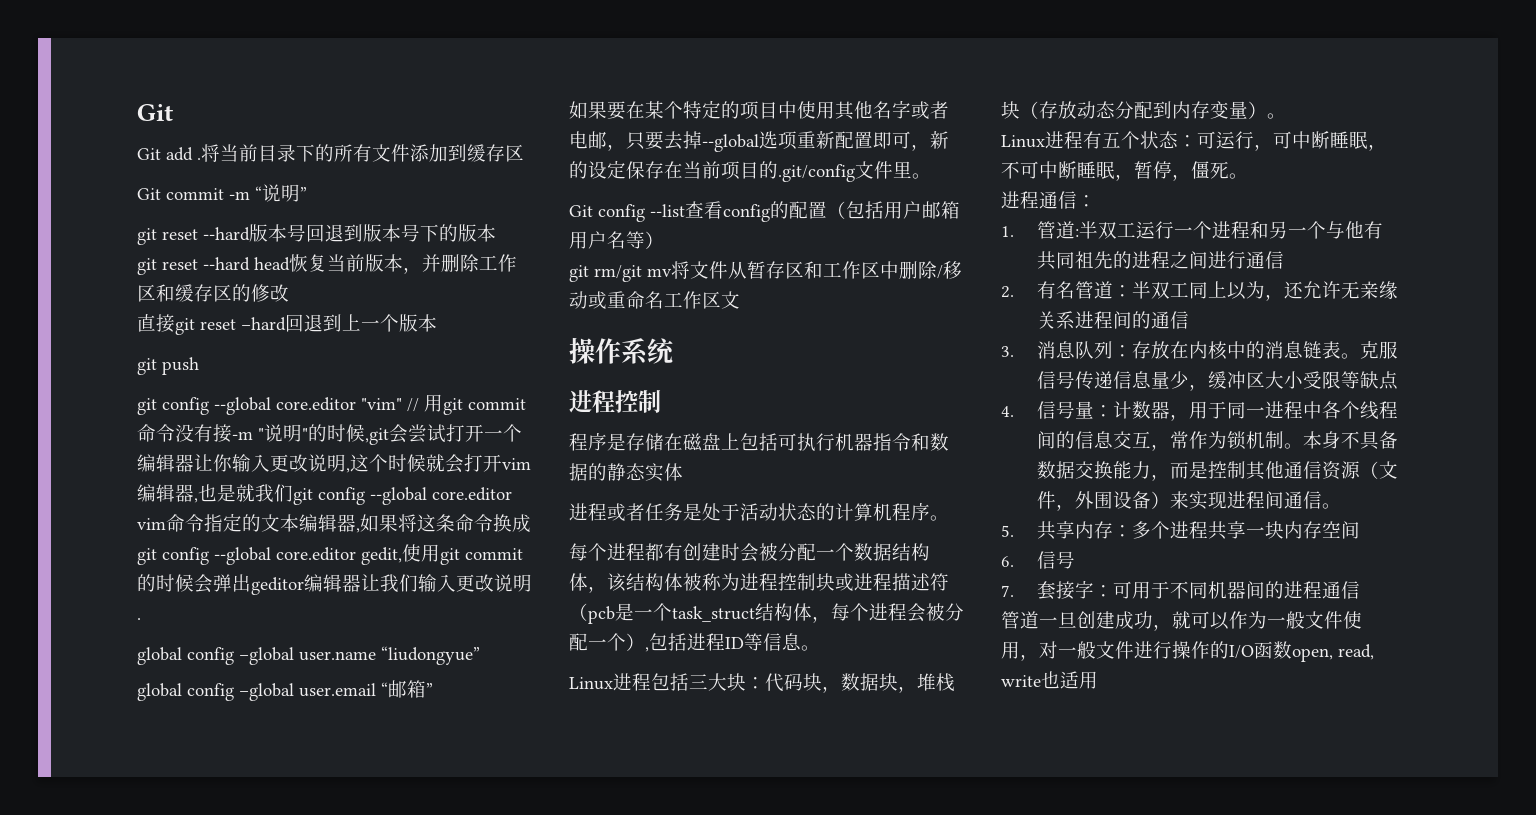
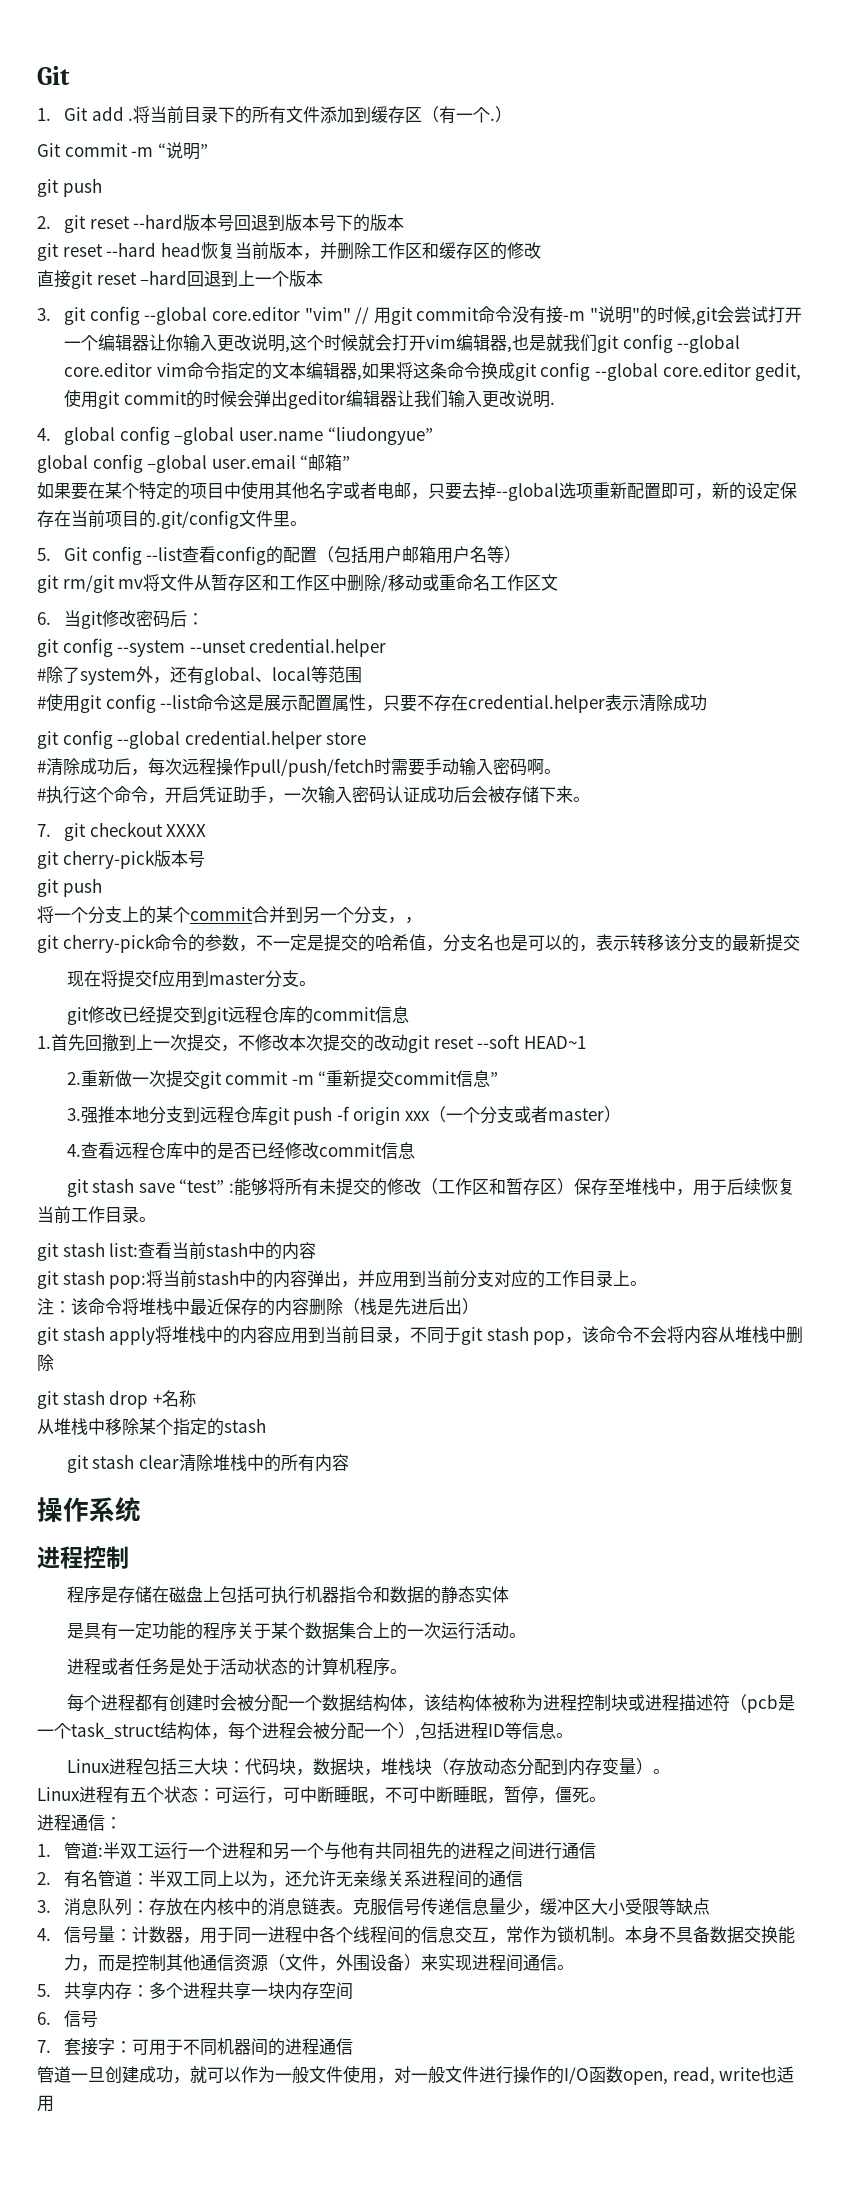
(173, 112) none -> [37,108,51,121] 1.
(524, 153) none -> [422,106,513,124] （有一个.）
(157, 236) none -> [62,178,102,197] [37,215,87,233] push // 2. git
[137,357,199,375] git push // -> [37,308,51,321] 3.
(141, 619) none -> [37,428,51,441] 4.
(931, 176) none -> [37,548,51,561] 5.
(740, 300) none -> [37,610,205,629] [37,638,387,657] [37,666,362,685] [37,693,708,713] [37,730,367,749] [37,758,561,777] [37,786,590,804] [37,822,207,841] [37,850,205,869] [37,878,102,897] [37,906,422,924] [37,934,800,953] [66,970,316,988] [66,1006,409,1025] [37,1034,586,1053] [66,1070,499,1089] [66,1106,621,1125] [66,1142,415,1160] [66,1178,795,1197] [37,1206,156,1224] [37,1242,317,1261] [37,1270,648,1289] [37,1298,479,1316] [37,1326,804,1345] [37,1354,54,1371] [37,1390,196,1409] [37,1418,266,1436] [66,1454,349,1473] // 6.当git修改密码后： // git config --system --unset credential.helper // #除了system外，还有global、local等范围 // #使用git config --list命令这是展示配置属性，只要不存在credential.helper表示清除成功 // git config --global credential.helper store // #清除成功后，每次远程操作pull/push/fetch时需要手动输入密码啊。 // #执行这个命令，开启凭证助手，一次输入密码认证成功后会被存储下来。 // 7. git checkout XXXX // git cherry-pick版本号 // git push // 将一个分支上的某个commit合并到另一个分支，， // git cherry-pick命令的参数，不一定是提交的哈希值，分支名也是可以的，表示转移该分支的最新提交 // 现在将提交f应用到master分支。 // git修改已经提交到git远程仓库的commit信息 // 1.首先回撤到上一次提交，不修改本次提交的改动git reset --soft HEAD~1 // 2.重新做一次提交git commit -m “重新提交commit信息” // 3.强推本地分支到远程仓库git push -f origin xxx（一个分支或者master） // 4.查看远程仓库中的是否已经修改commit信息 // git stash save “test” :能够将所有未提交的修改（工作区和暂存区）保存至堆栈中，用于后续恢复当前工作目录。 // git stash list:查看当前stash中的内容 // git stash pop:将当前stash中的内容弹出，并应用到当前分支对应的工作目录上。 // 注：该命令将堆栈中最近保存的内容删除（栈是先进后出） // git stash apply将堆栈中的内容应用到当前目录，不同于git stash pop，该命令不会将内容从堆栈中删除 // git stash drop +名称 // 从堆栈中移除某个指定的stash // git stash clear清除堆栈中的所有内容
(683, 472) none -> [66,1622,526,1640] // 是具有一定功能的程序关于某个数据集合上的一次运行活动。

